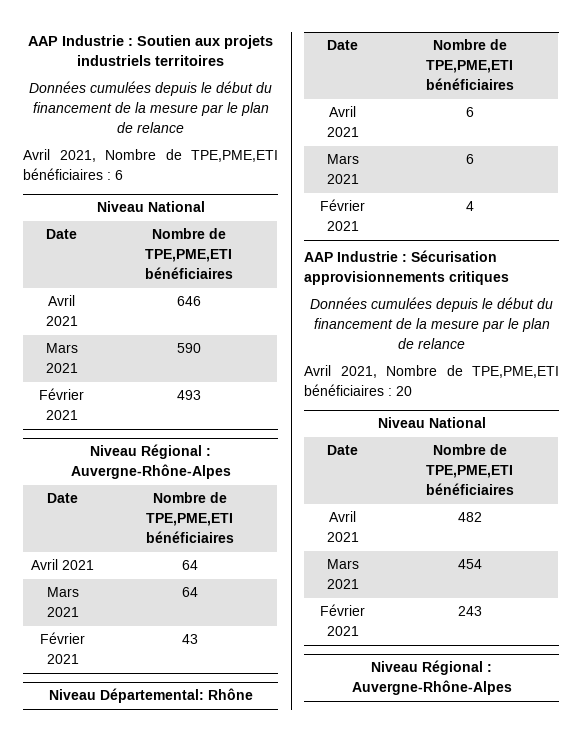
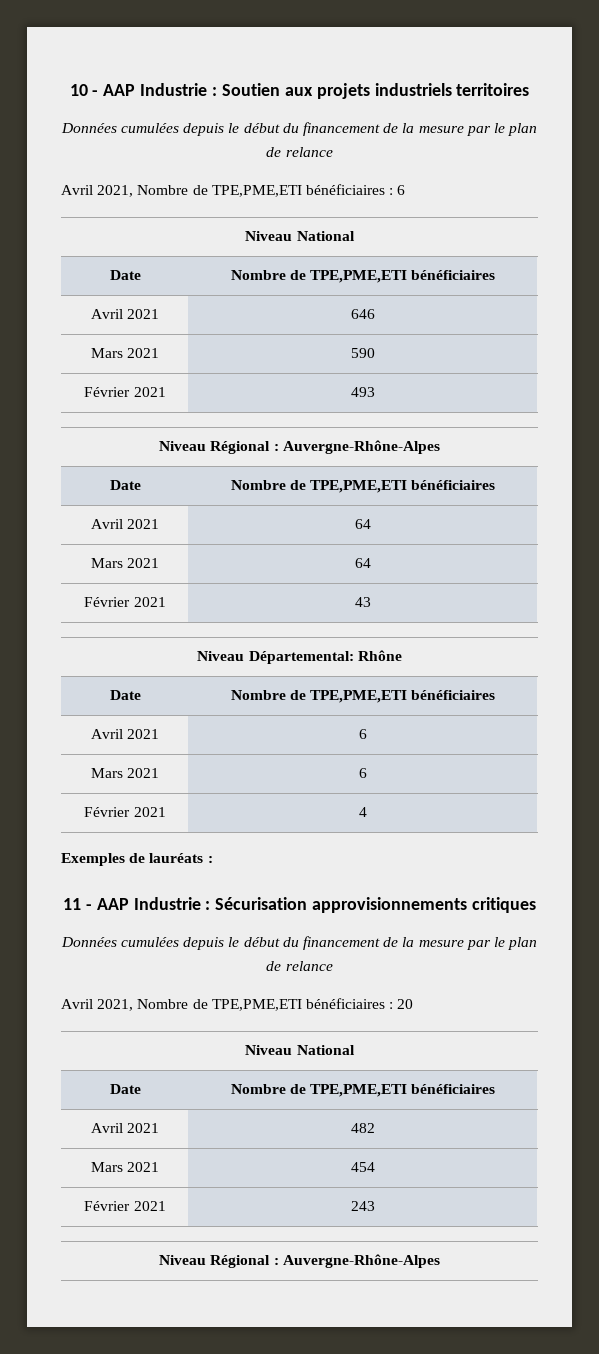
(28, 41) none -> [69,84,99,96] 10 -
(474, 206) none -> [61,853,213,866] [62,898,92,910] Exemples de lauréats : // 11 -

